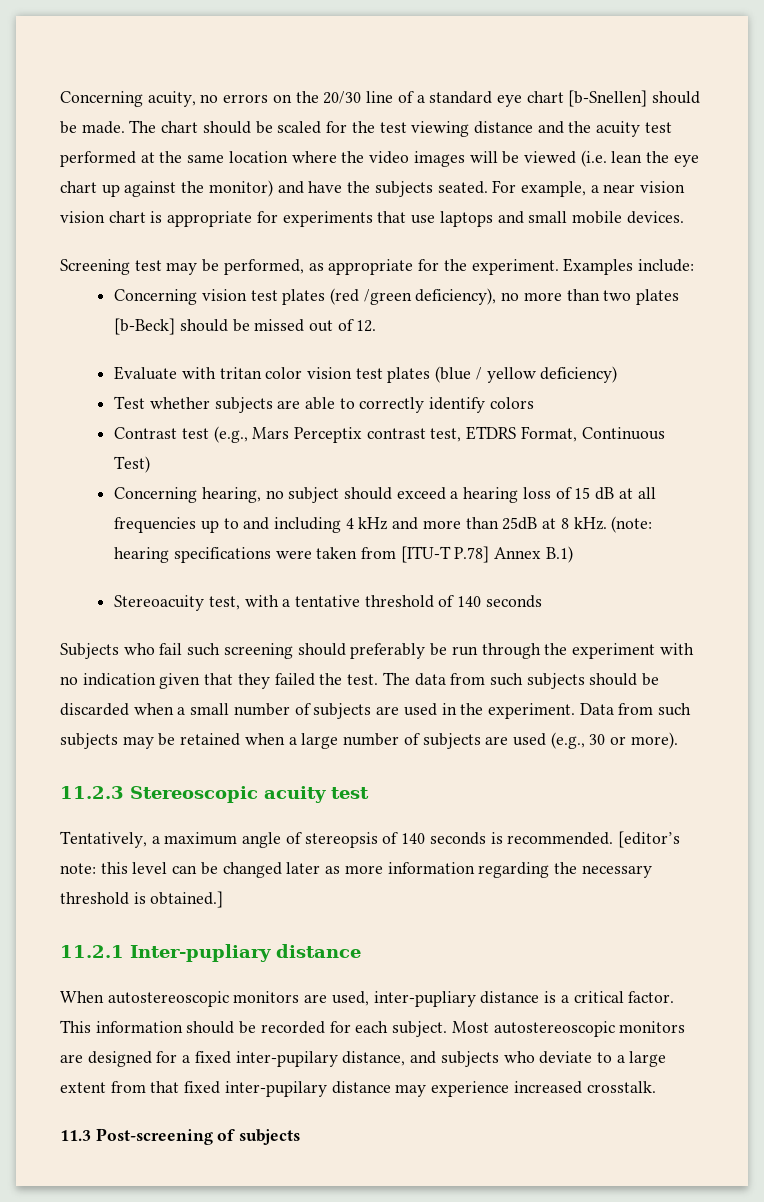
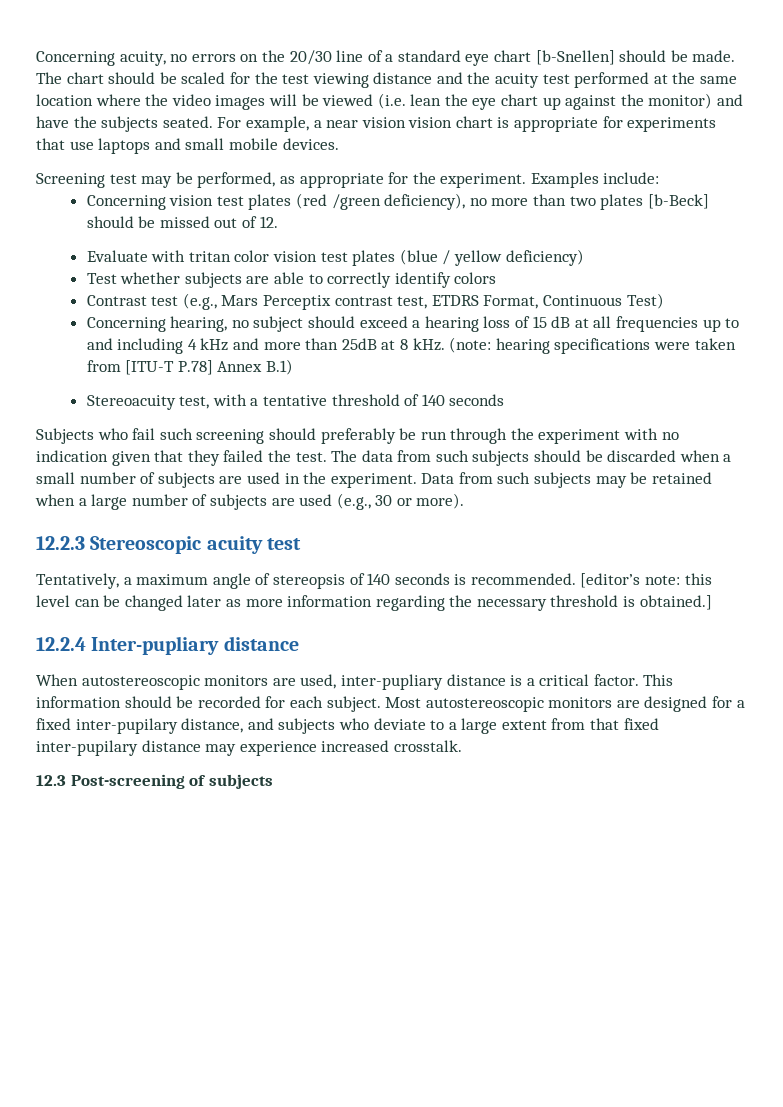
[60,786,124,799] 11.2.3 -> [36,536,85,550] 12.2.3
[60,945,124,958] 11.2.1 -> [36,637,86,651] 12.2.4
[60,1130,91,1141] 11.3 -> [36,775,66,786] 12.3

